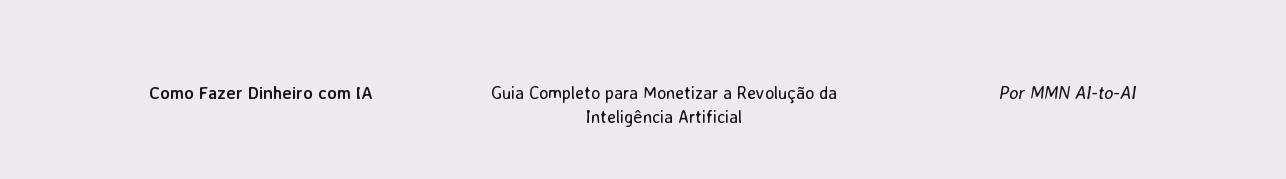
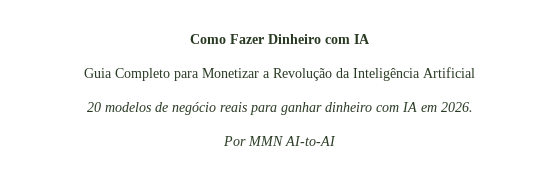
(742, 116) none -> [86,102,473,115] // 20 modelos de negócio reais para ganhar dinheiro com IA em 2026.

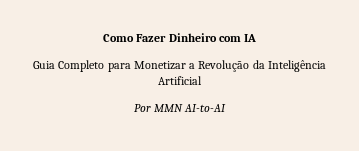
[86,102,473,115] // 20 modelos de negócio reais para ganhar dinheiro com IA em 2026. -> (202, 80) none

